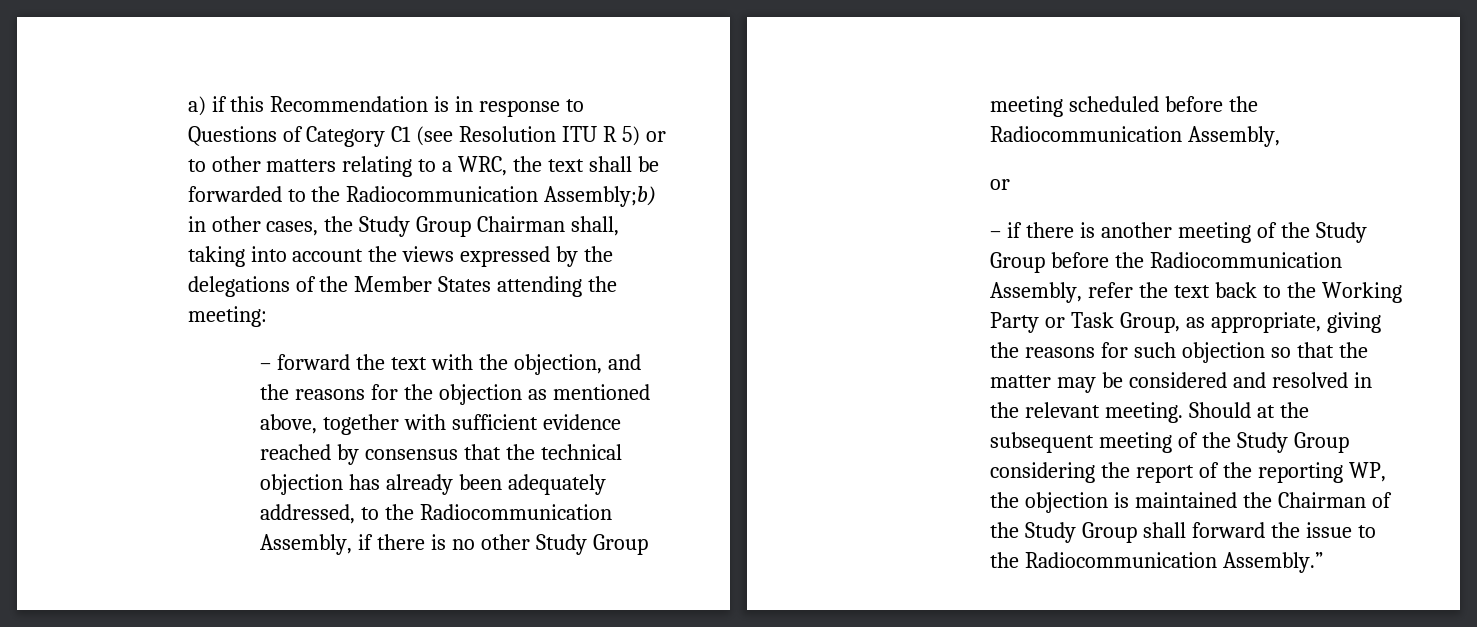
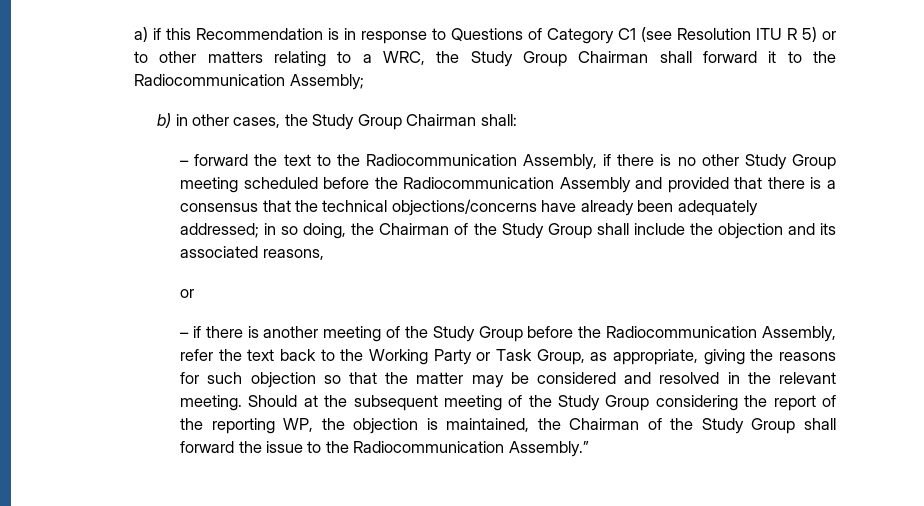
[548,156,659,172] [187,186,657,207] text shall be forwarded to the Radiocommunication Assembly;b) -> [470,51,837,67] [134,74,364,90] [157,113,172,128] Study Group Chairman shall forward it to the Radiocommunication Assembly; // b)
[571,216,620,236] [187,246,614,267] [187,276,618,297] [187,306,267,327] [260,354,641,375] [260,384,650,405] [260,414,621,435] [260,444,622,465] [260,474,606,495] [260,504,356,524] shall, taking into account the views expressed by the delegations of the Member States attending the meeting: // – forward the text with the objection, and the reasons for the objection as mentioned above, together with sufficient evidence reached by consensus that the technical objection has already been adequately addressed, -> [480,114,517,126] [180,154,311,166] shall: // – forward the text
[1188,126,1281,147] Assembly, -> [559,177,836,193] [180,199,758,216] [180,223,837,239] [180,246,324,260] Assembly and provided that there is a consensus that the technical objections/concerns have already been adequately addressed; in so doing, the Chairman of the Study Group shall include the objection and its associated reasons,
[1135,492,1238,508] maintained -> [446,418,530,432] maintained,

